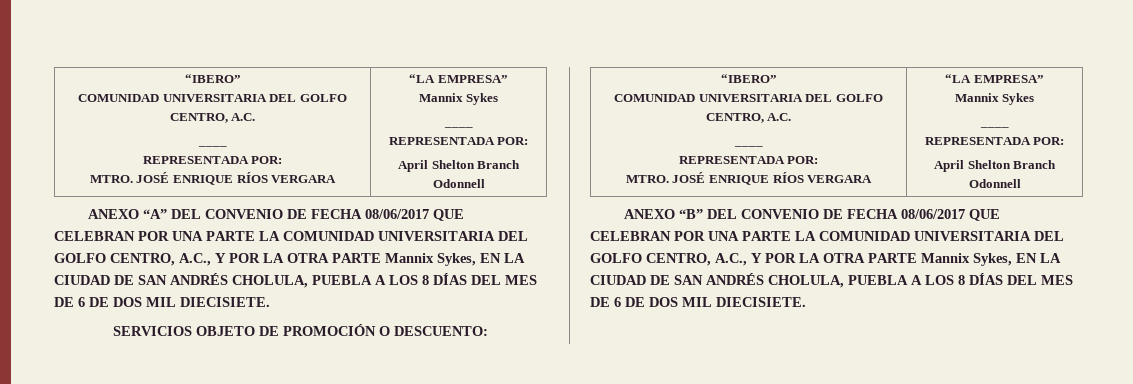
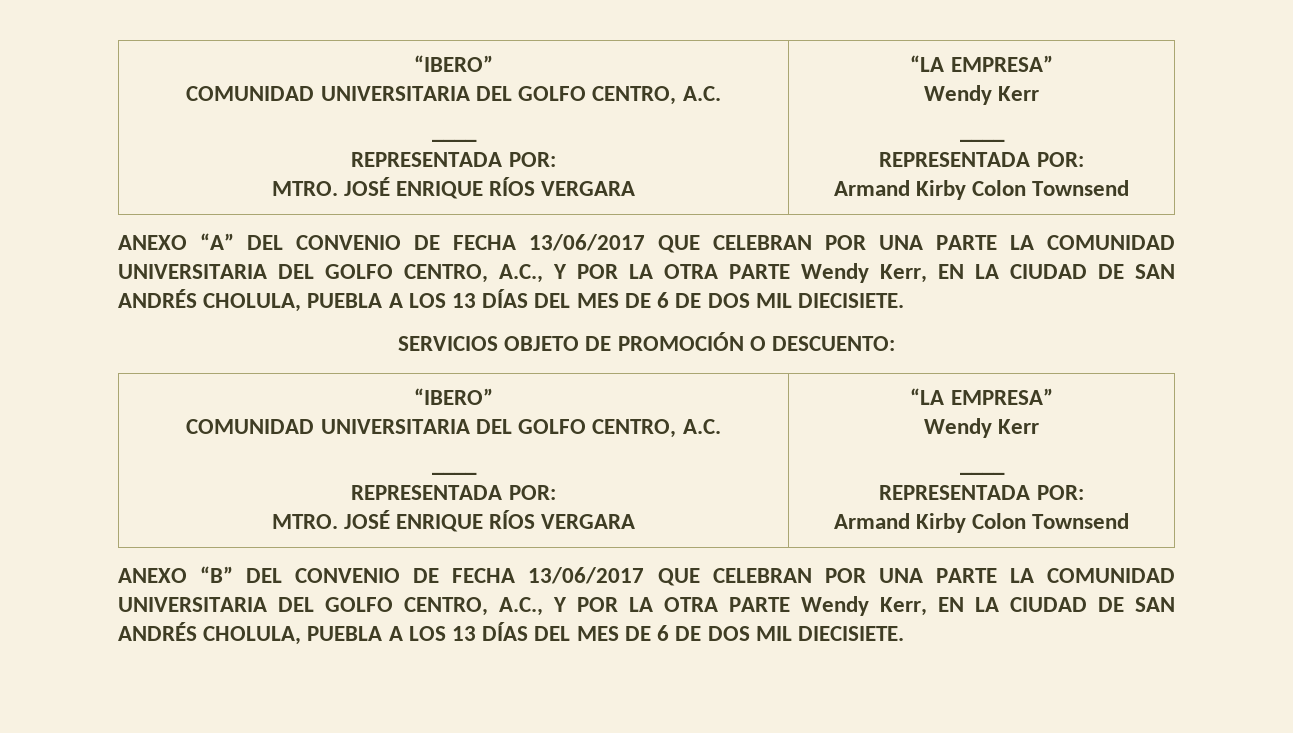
[418,93,499,105] [443,126,473,128] [388,137,529,145] [397,160,521,172] [432,179,485,188] Mannix Sykes // ____ // REPRESENTADA POR: // April Shelton Branch Odonnell -> [923,85,1040,105] [959,138,1005,142] [879,152,1084,167] [833,180,1130,200] Wendy Kerr // ____ // REPRESENTADA POR: // Armand Kirby Colon Townsend
[364,209,429,219] 08/06/2017 -> [529,234,645,251] 13/06/2017
[385,253,476,266] Mannix Sykes, -> [801,263,927,283] Wendy Kerr,
[422,275,429,285] 8 -> [452,293,477,308] 13
[954,93,1035,105] [979,126,1009,128] [924,137,1065,145] [933,160,1057,172] [968,179,1021,188] Mannix Sykes // ____ // REPRESENTADA POR: // April Shelton Branch Odonnell -> [923,418,1040,438] [959,471,1005,475] [879,485,1084,500] [833,513,1130,533] Wendy Kerr // ____ // REPRESENTADA POR: // Armand Kirby Colon Townsend
[900,209,965,219] 08/06/2017 -> [528,567,645,584] 13/06/2017
[921,253,1012,266] Mannix Sykes, -> [801,596,927,616] Wendy Kerr,
[958,275,965,285] 8 -> [452,626,477,641] 13

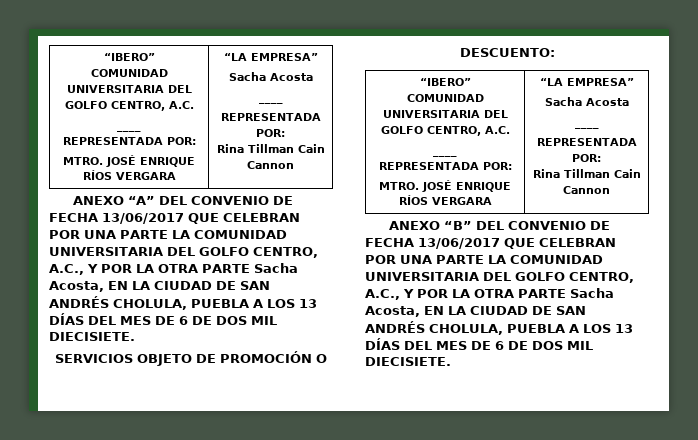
[923,85,1040,105] [959,138,1005,142] [879,152,1084,167] [833,180,1130,200] Wendy Kerr // ____ // REPRESENTADA POR: // Armand Kirby Colon Townsend -> [228,72,313,81] [258,101,283,104] [220,113,321,121] [256,129,285,137] [216,144,325,153] [247,161,294,169] Sacha Acosta // ____ // REPRESENTADA POR: // Rina Tillman Cain Cannon
[801,263,927,283] Wendy Kerr, -> [253,263,298,273] [49,281,104,292] Sacha Acosta,
[923,418,1040,438] [959,471,1005,475] [879,485,1084,500] [833,513,1130,533] Wendy Kerr // ____ // REPRESENTADA POR: // Armand Kirby Colon Townsend -> [544,97,629,106] [574,126,599,129] [536,138,637,146] [572,154,601,162] [532,169,641,178] [563,186,610,194] Sacha Acosta // ____ // REPRESENTADA POR: // Rina Tillman Cain Cannon
[801,596,927,616] Wendy Kerr, -> [569,288,614,298] [365,306,420,317] Sacha Acosta,

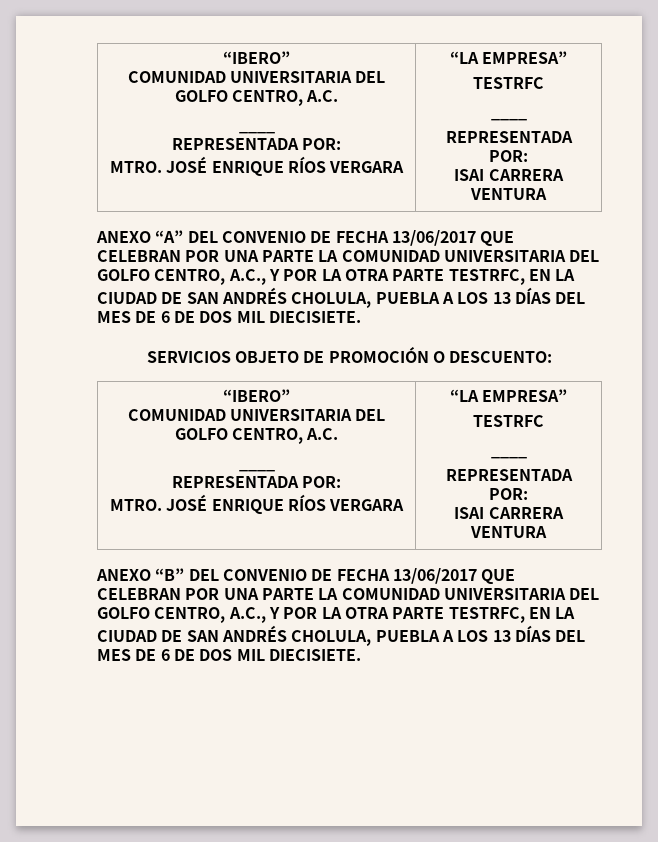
[228,72,313,81] [258,101,283,104] [220,113,321,121] [256,129,285,137] [216,144,325,153] [247,161,294,169] Sacha Acosta // ____ // REPRESENTADA POR: // Rina Tillman Cain Cannon -> [473,77,544,89] [490,118,527,121] [445,131,573,143] [489,150,528,162] [454,169,564,181] [470,188,547,200] TESTRFC // ____ // REPRESENTADA POR: // ISAI CARRERA VENTURA
[253,263,298,273] [49,281,104,292] Sacha Acosta, -> [448,269,525,285] TESTRFC,
[544,97,629,106] [574,126,599,129] [536,138,637,146] [572,154,601,162] [532,169,641,178] [563,186,610,194] Sacha Acosta // ____ // REPRESENTADA POR: // Rina Tillman Cain Cannon -> [473,415,544,427] [490,456,527,459] [445,469,573,481] [489,488,528,500] [454,507,564,519] [470,526,547,538] TESTRFC // ____ // REPRESENTADA POR: // ISAI CARRERA VENTURA
[569,288,614,298] [365,306,420,317] Sacha Acosta, -> [448,607,525,623] TESTRFC,

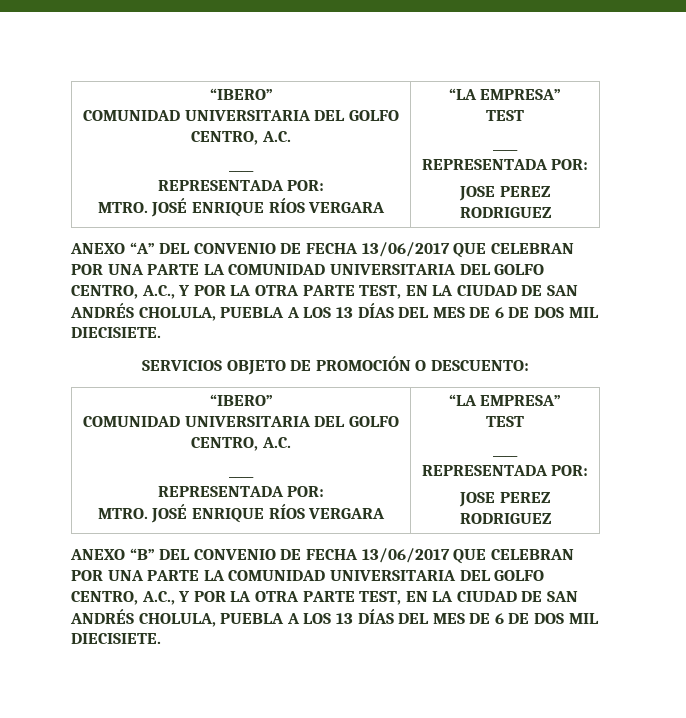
[473,77,544,89] [490,118,527,121] [445,131,573,143] [489,150,528,162] [454,169,564,181] [470,188,547,200] TESTRFC // ____ // REPRESENTADA POR: // ISAI CARRERA VENTURA -> [486,110,524,121] [493,149,518,151] [421,159,589,170] [459,186,551,201] [459,207,552,218] TEST // ____ // REPRESENTADA POR: // JOSE PEREZ RODRIGUEZ
[448,269,525,285] TESTRFC, -> [359,285,402,299] TEST,
[473,415,544,427] [490,456,527,459] [445,469,573,481] [489,488,528,500] [454,507,564,519] [470,526,547,538] TESTRFC // ____ // REPRESENTADA POR: // ISAI CARRERA VENTURA -> [486,416,524,427] [493,455,518,457] [421,465,589,476] [459,492,551,507] [459,513,552,524] TEST // ____ // REPRESENTADA POR: // JOSE PEREZ RODRIGUEZ
[448,607,525,623] TESTRFC, -> [359,591,402,605] TEST,

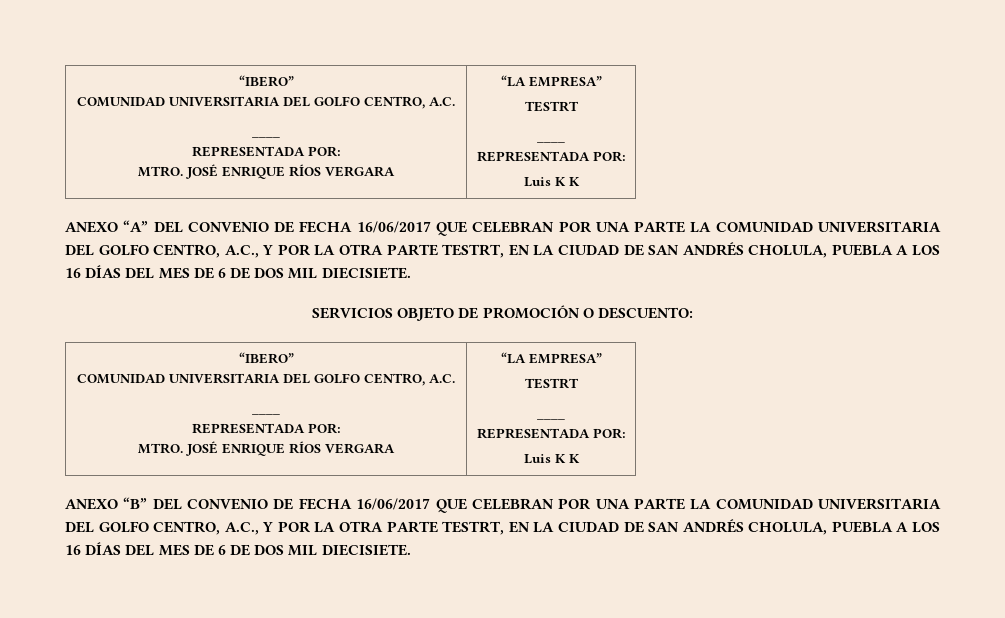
[486,110,524,121] [493,149,518,151] [421,159,589,170] [459,186,551,201] [459,207,552,218] TEST // ____ // REPRESENTADA POR: // JOSE PEREZ RODRIGUEZ -> [524,101,579,112] [537,141,565,143] [476,151,626,162] [523,177,580,187] TESTRT // ____ // REPRESENTADA POR: // Luis K K
[361,242,450,257] 13/06/2017 -> [356,221,431,233] 16/06/2017
[359,285,402,299] TEST, -> [442,244,505,258] TESTRT,
[335,307,353,318] 13 -> [65,268,81,278] 16
[486,416,524,427] [493,455,518,457] [421,465,589,476] [459,492,551,507] [459,513,552,524] TEST // ____ // REPRESENTADA POR: // JOSE PEREZ RODRIGUEZ -> [524,378,579,389] [537,418,565,420] [476,428,626,439] [523,454,580,464] TESTRT // ____ // REPRESENTADA POR: // Luis K K
[361,548,450,563] 13/06/2017 -> [356,498,431,510] 16/06/2017
[359,591,402,605] TEST, -> [442,521,505,535] TESTRT,
[335,613,353,624] 13 -> [65,545,81,555] 16

